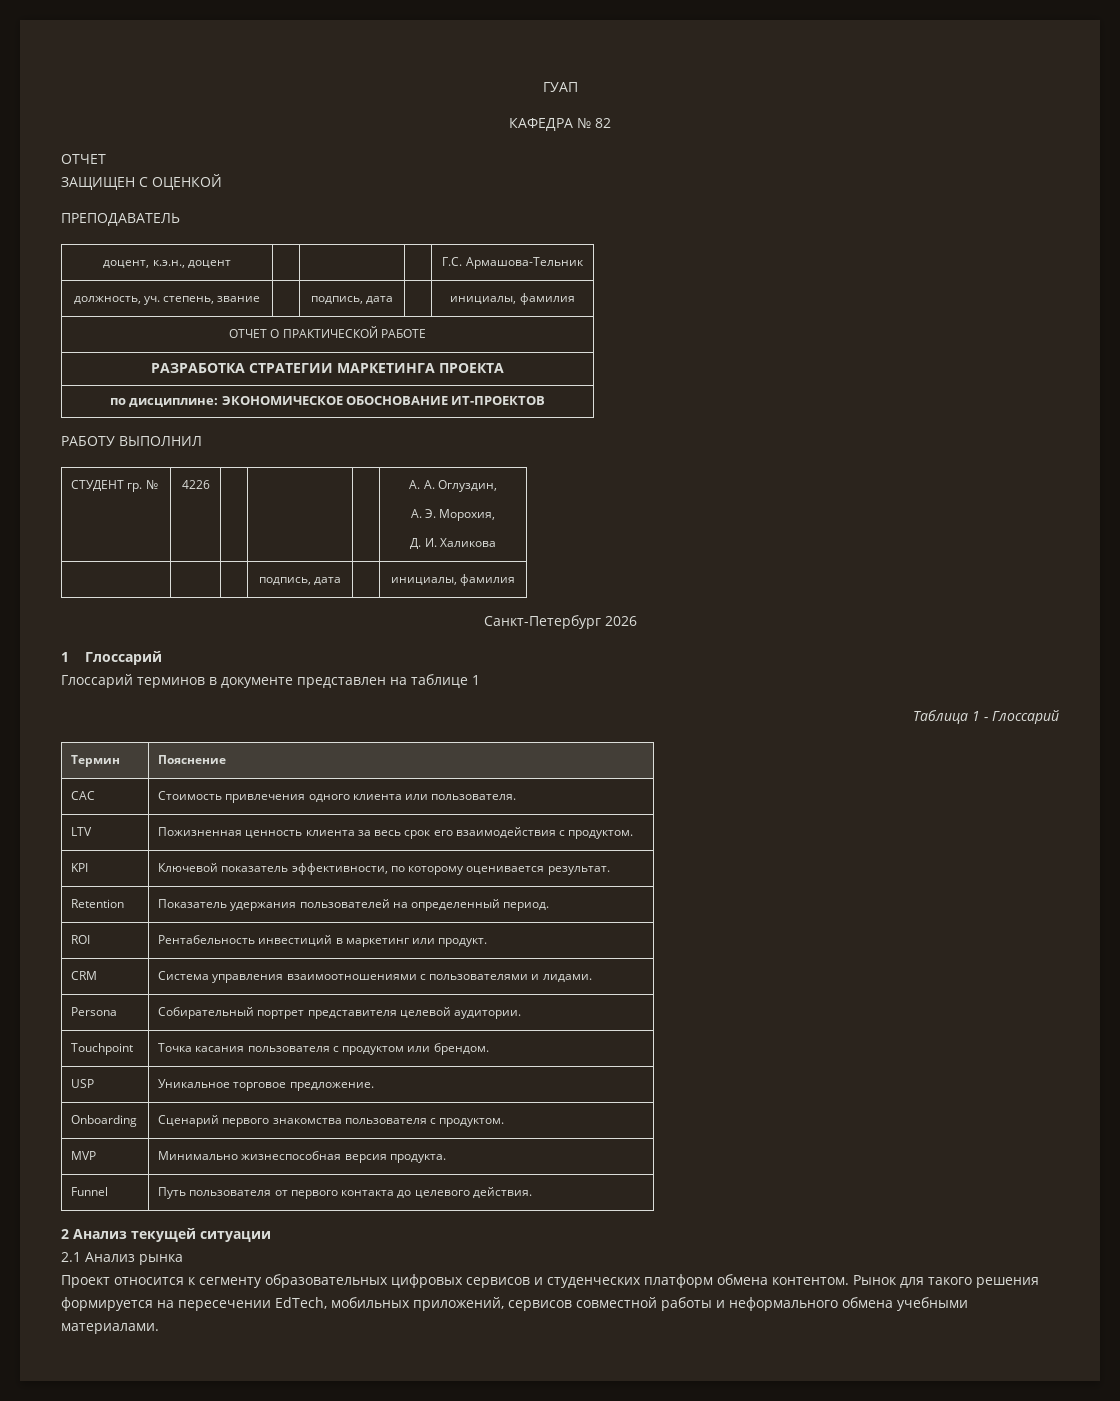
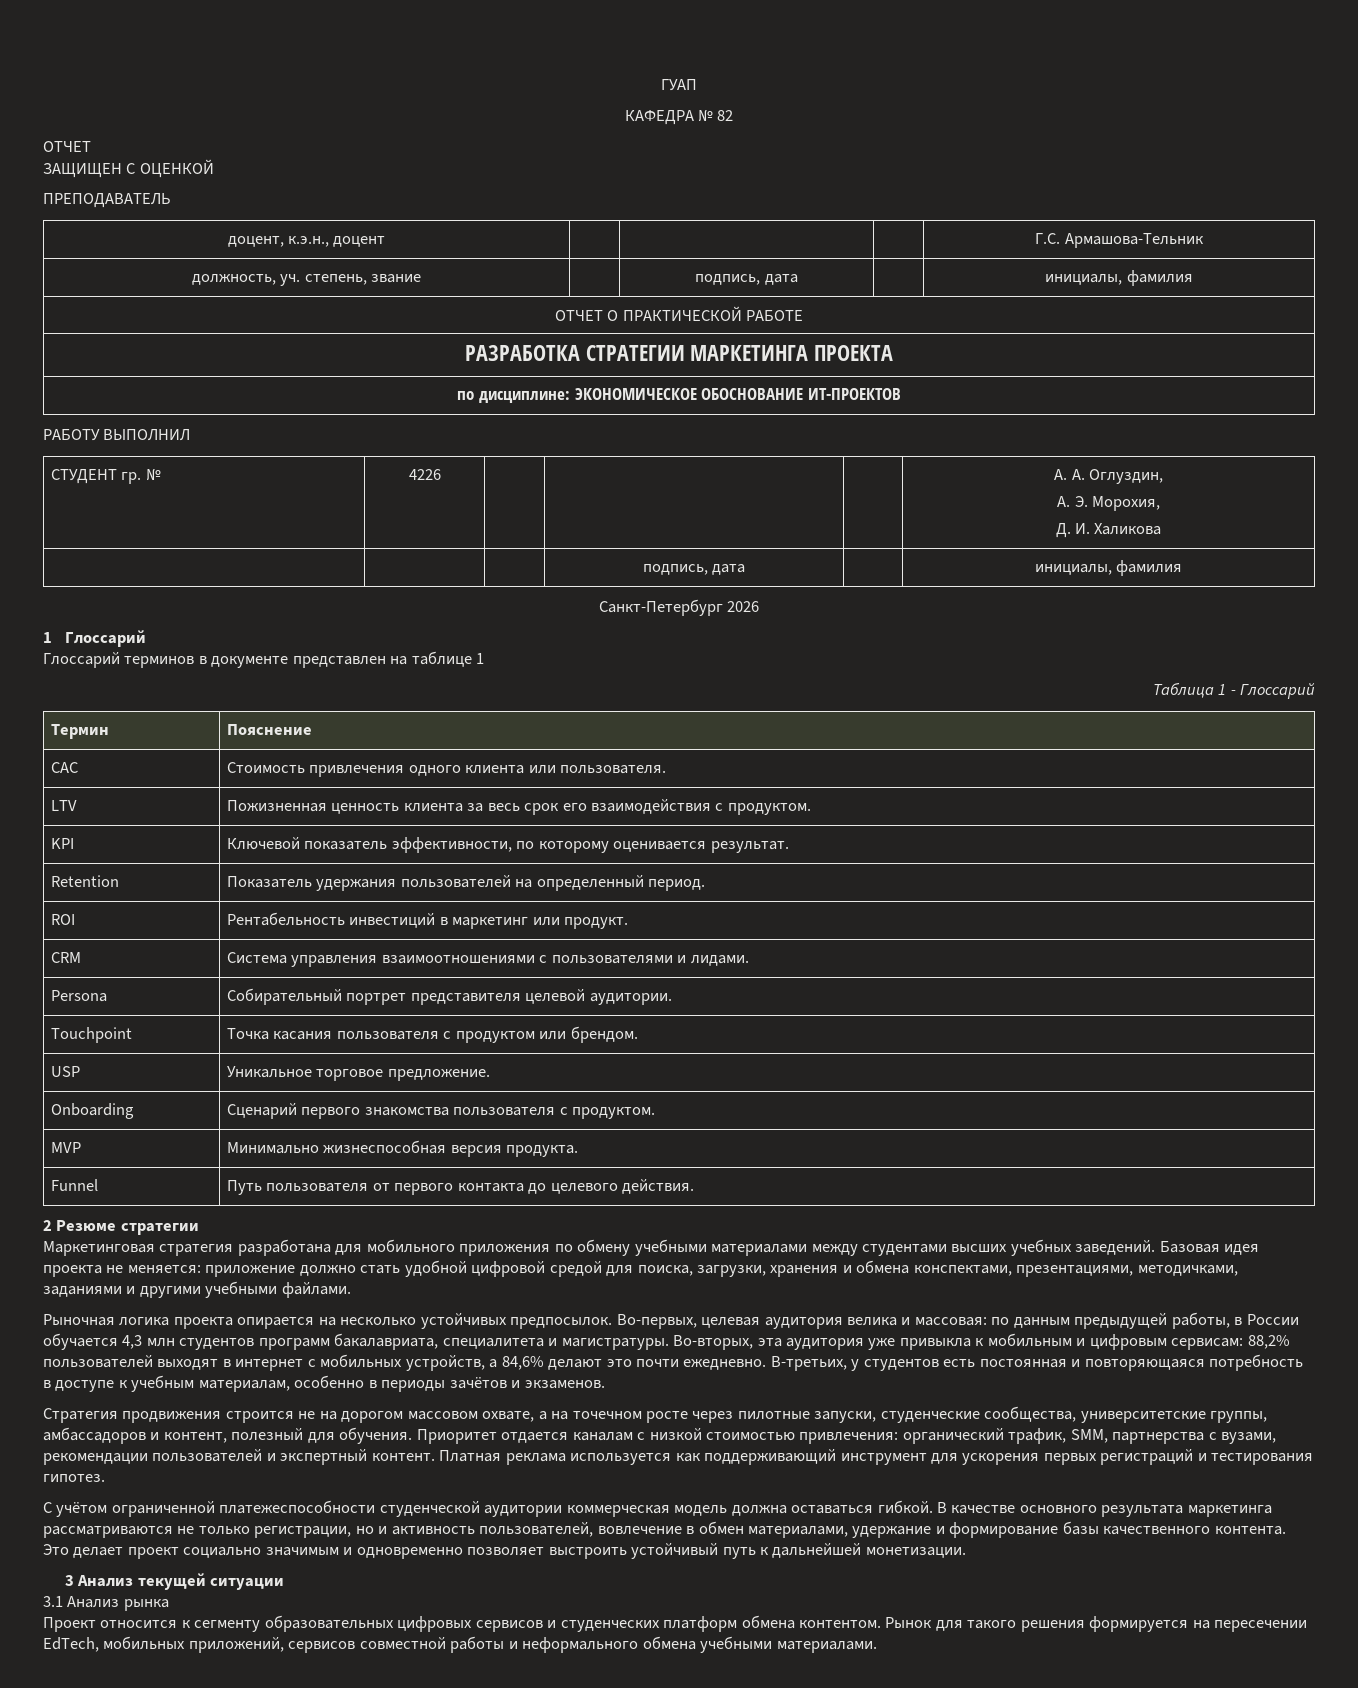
(69, 1234) none -> [56,1220,199,1235] [43,1239,1260,1256] [43,1260,1238,1277] [43,1281,351,1298] [43,1312,1299,1329] [43,1333,1290,1350] [43,1354,1304,1371] [43,1375,605,1392] [43,1406,1268,1423] [43,1427,1277,1444] [43,1449,1314,1465] [43,1474,105,1482] [43,1500,1272,1517] [43,1521,1286,1538] [43,1543,966,1559] [64,1575,74,1586] Резюме стратегии // Маркетинговая стратегия разработана для мобильного приложения по обмену учебными материалами между студентами высших учебных заведений. Базовая идея проекта не меняется: приложение должно стать удобной цифровой средой для поиска, загрузки, хранения и обмена конспектами, презентациями, методичками, заданиями и другими учебными файлами. // Рыночная логика проекта опирается на несколько устойчивых предпосылок. Во-первых, целевая аудитория велика и массовая: по данным предыдущей работы, в России обучается 4,3 млн студентов программ бакалавриата, специалитета и магистратуры. Во-вторых, эта аудитория уже привыкла к мобильным и цифровым сервисам: 88,2% пользователей выходят в интернет с мобильных устройств, а 84,6% делают это почти ежедневно. В-третьих, у студентов есть постоянная и повторяющаяся потребность в доступе к учебным материалам, особенно в периоды зачётов и экзаменов. // Стратегия продвижения строится не на дорогом массовом охвате, а на точечном росте через пилотные запуски, студенческие сообщества, университетские группы, амбассадоров и контент, полезный для обучения. Приоритет отдается каналам с низкой стоимостью привлечения: органический трафик, SMM, партнерства с вузами, рекомендации пользователей и экспертный контент. Платная реклама используется как поддерживающий инструмент для ускорения первых регистраций и тестирования гипотез. // С учётом ограниченной платежеспособности студенческой аудитории коммерческая модель должна оставаться гибкой. В качестве основного результата маркетинга рассматриваются не только регистрации, но и активность пользователей, вовлечение в обмен материалами, удержание и формирование базы качественного контента. Это делает проект социально значимым и одновременно позволяет выстроить устойчивый путь к дальнейшей монетизации. // 3
[61,1252,81,1262] 2.1 -> [43,1596,63,1607] 3.1

